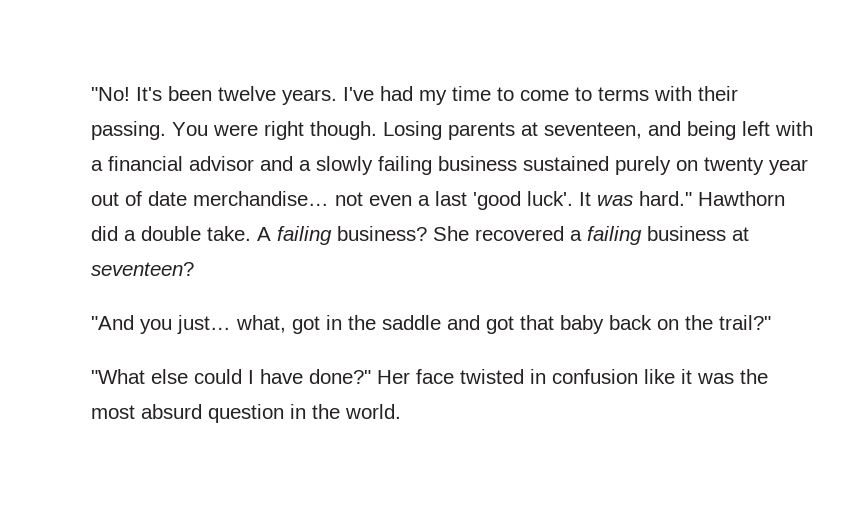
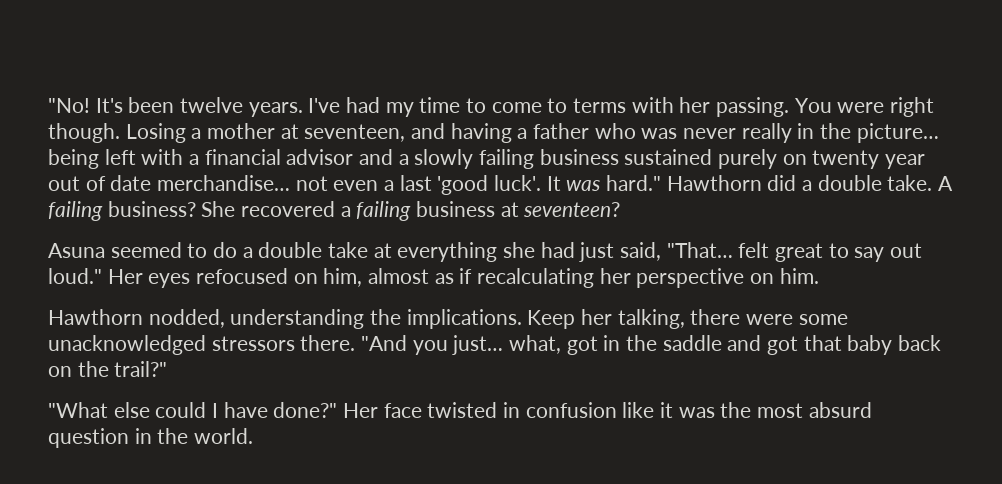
[698,86,738,101] their -> [679,97,711,113] her
[448,122,515,140] parents -> [191,123,276,139] a mother
(681, 128) none -> [450,123,939,143] having a father who was never really in the picture…
(194, 269) none -> [48,242,923,262] [48,268,819,288] [48,309,848,329] [48,335,356,355] Asuna seemed to do a double take at everything she had just said, "That… felt great to say out loud." Her eyes refocused on him, almost as if recalculating her perspective on him. // Hawthorn nodded, understanding the implications. Keep her talking, there were some unacknowledged stressors there.

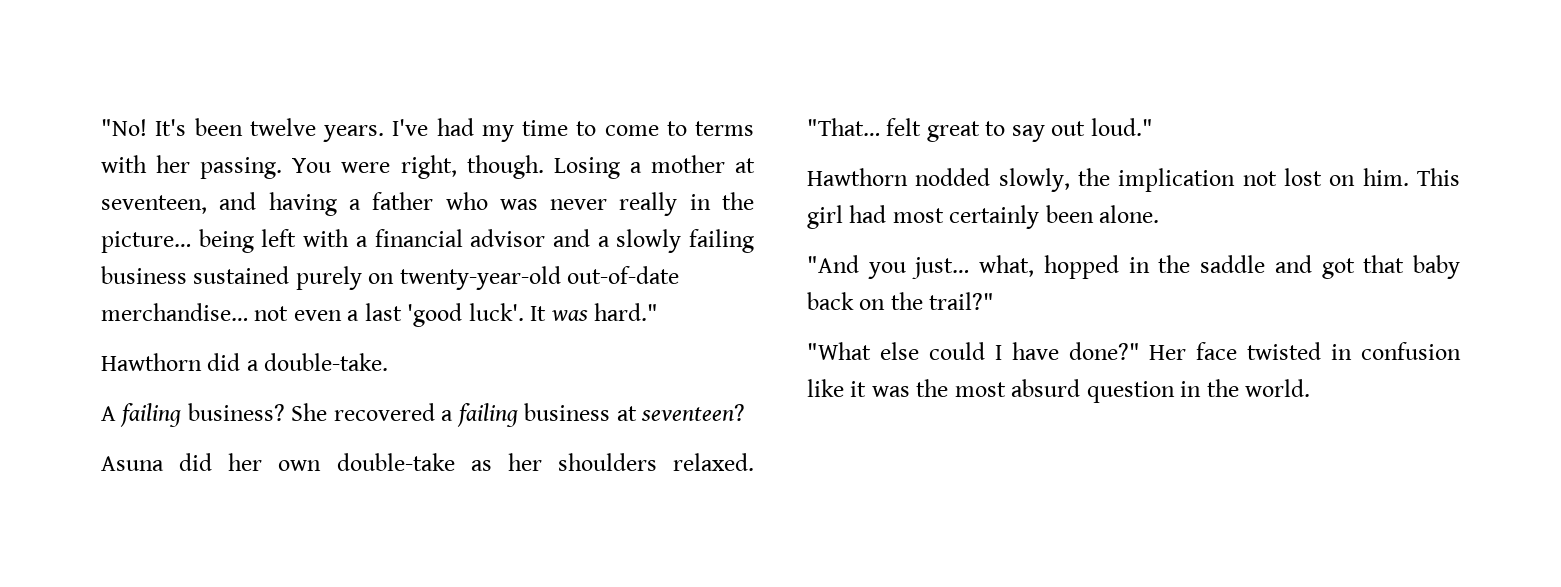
[890,97,935,117] right -> [400,155,457,179] right,
[812,150,926,169] [48,175,152,191] twenty year out of date -> [399,266,680,290] twenty-year-old out-of-date
(662, 183) none -> (659, 312) //
[817,175,933,191] double take. -> [264,353,389,371] double-take. //
[110,242,662,262] seemed to do a double take at everything she had just said, -> [179,453,754,471] did her own double-take as her shoulders relaxed.
[107,268,819,288] [48,309,848,329] [48,335,356,355] Her eyes refocused on him, almost as if recalculating her perspective on him. // Hawthorn nodded, understanding the implications. Keep her talking, there were some unacknowledged stressors there. -> [807,168,1460,192] [807,205,1160,229] // Hawthorn nodded slowly, the implication not lost on him. This girl had most certainly been alone. //
[566,336,598,355] got -> [1043,255,1119,279] hopped

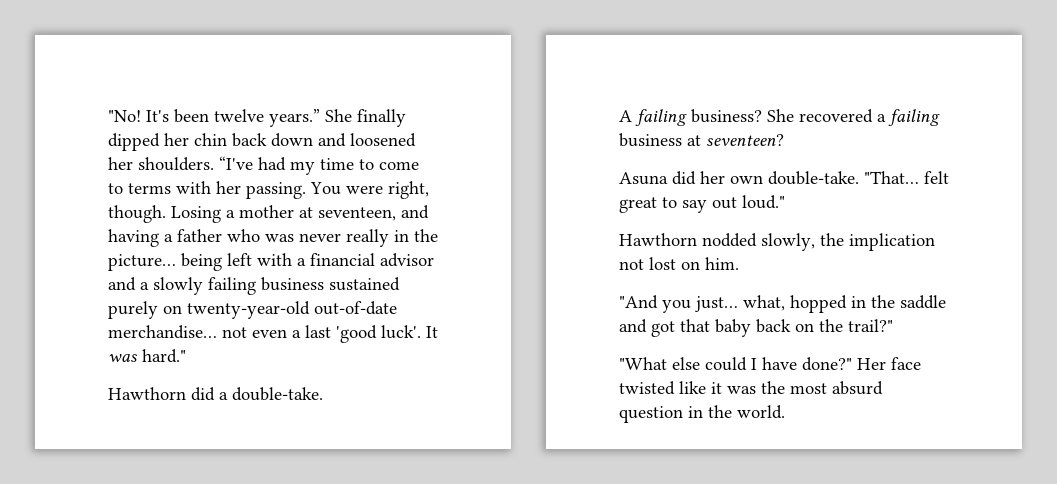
[323,119,429,142] years. I've -> [269,109,406,127] [108,133,416,151] [108,156,253,171] years.” She finally dipped her chin back down and loosened her shoulders. “I've
[336,453,754,471] double-take as her shoulders relaxed. -> [768,171,859,185] double-take.
[1417,168,1460,186] [807,205,1160,229] This girl had most certainly been alone. -> (739, 263) none
[1331,342,1461,360] in confusion -> (675, 388) none

